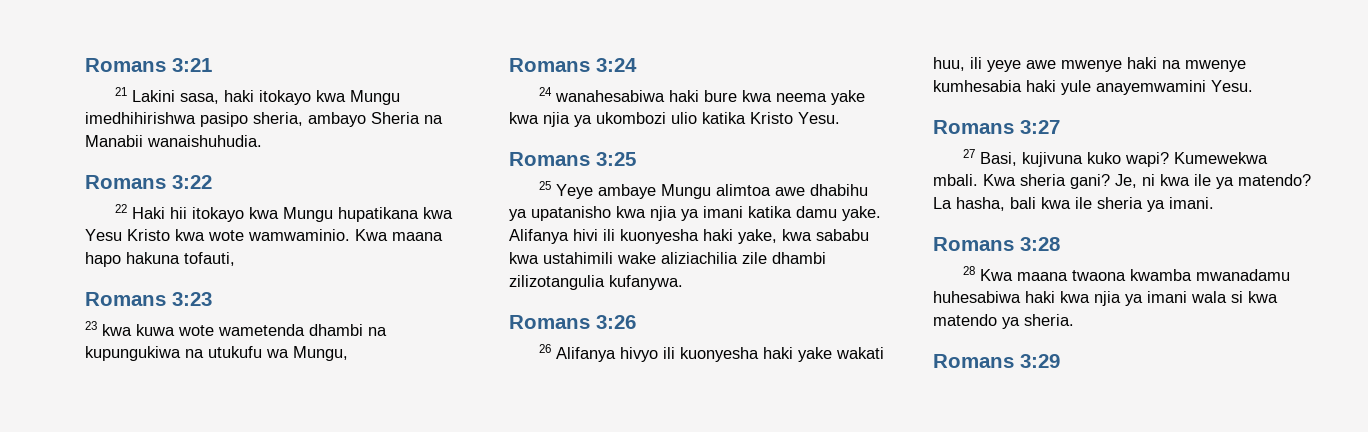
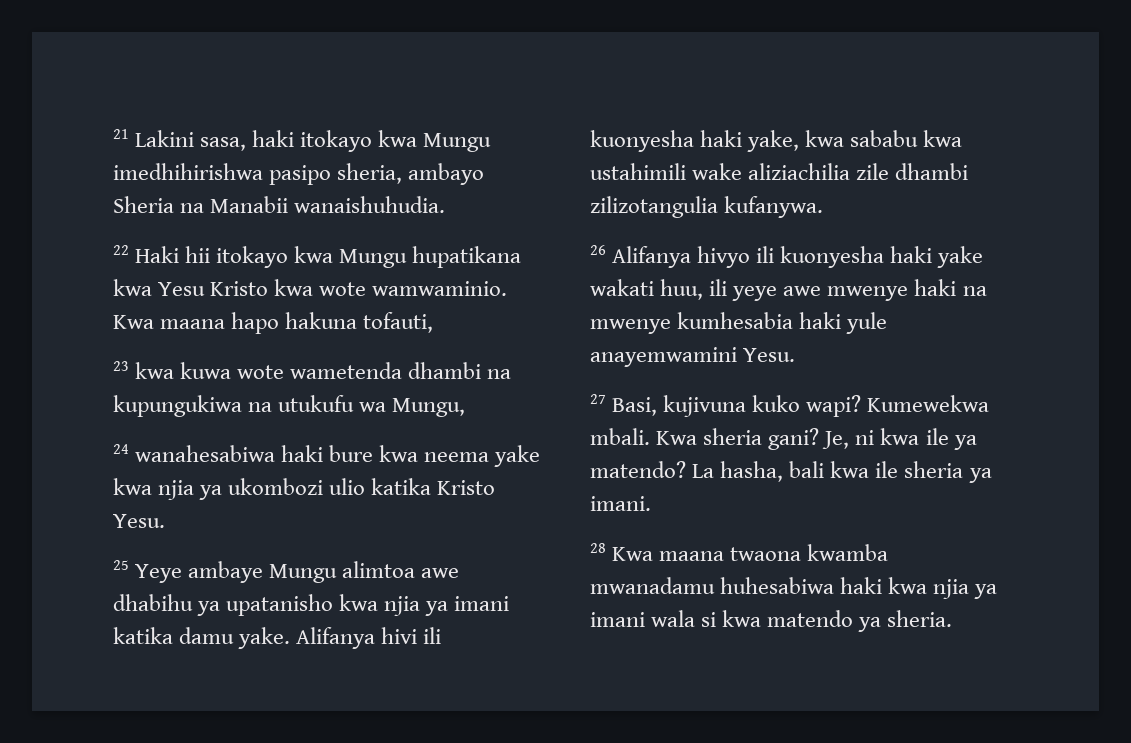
[85,58,212,72] Romans 3:21 // -> (113, 134) none
[85,175,212,189] // Romans 3:22 -> (446, 204) none
[85,292,212,306] // Romans 3:23 -> (434, 322) none
[509,58,637,72] // Romans 3:24 -> (466, 407) none
[509,152,636,166] // Romans 3:25 -> (165, 521) none
[509,315,636,329] // Romans 3:26 -> (824, 207) none
[933,120,1060,134] // Romans 3:27 -> (796, 355) none
[933,237,1060,251] // Romans 3:28 -> (651, 503) none
[933,354,1060,368] // Romans 3:29 -> (953, 618) none

